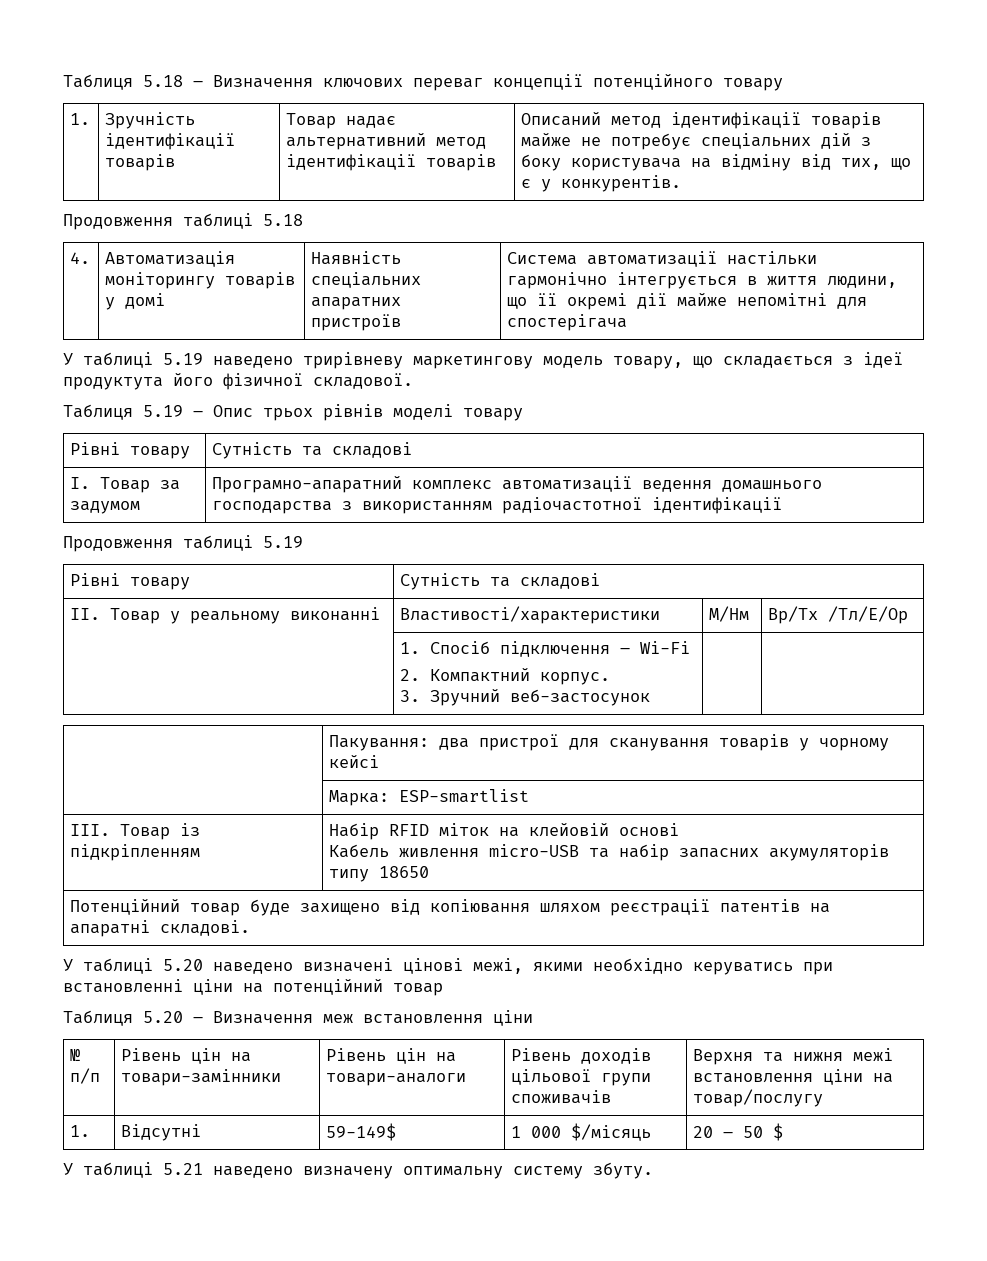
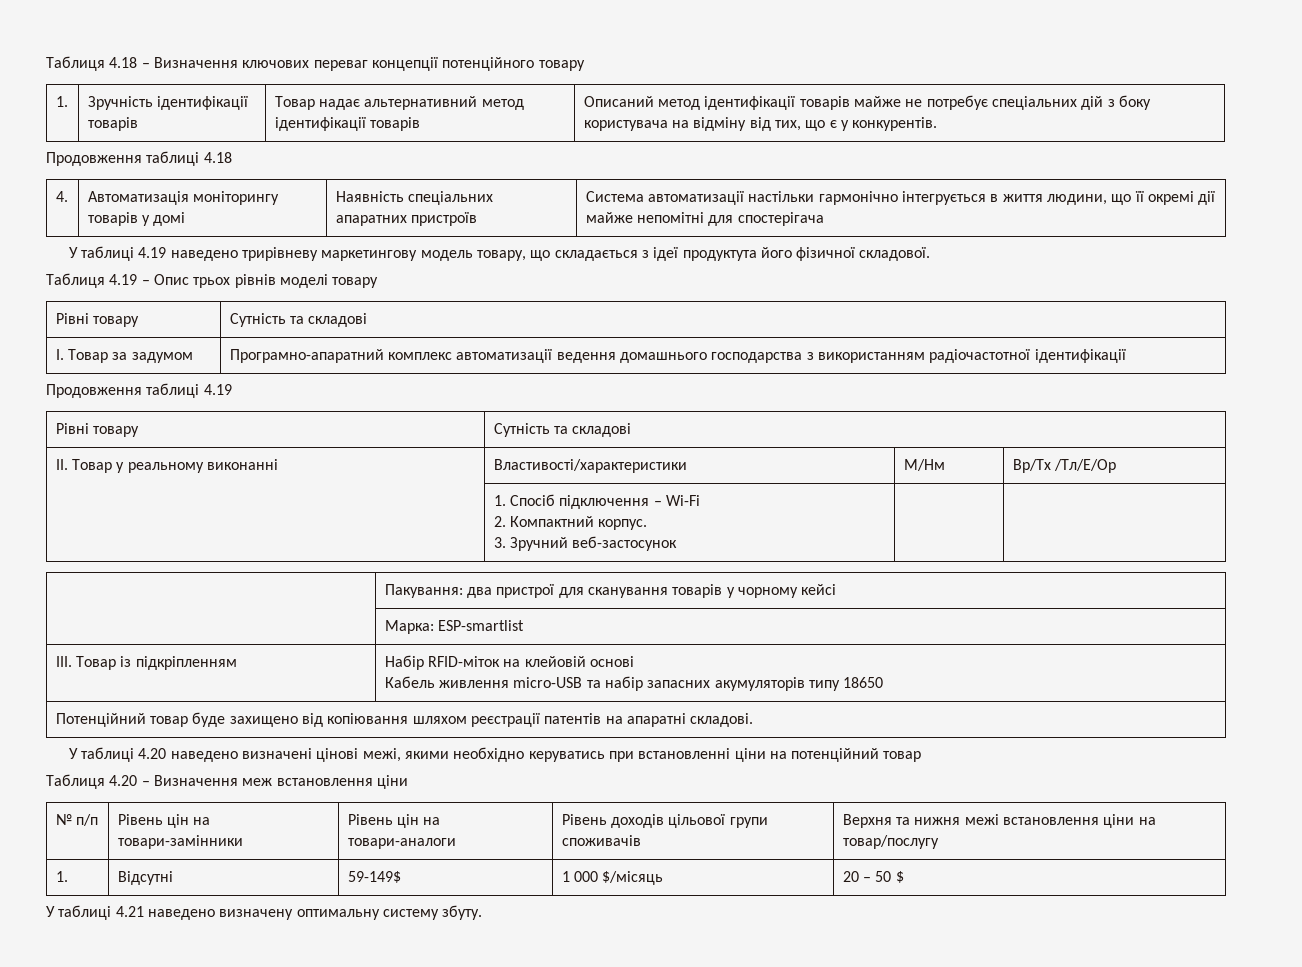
[63,74,183,90] Таблиця 5.18 -> [46,56,138,71] Таблиця 4.18
[263,214,303,226] 5.18 -> [203,152,232,163] 4.18
[163,353,203,365] 5.19 -> [138,247,167,258] 4.19
[143,405,183,417] 5.19 -> [109,274,138,285] 4.19
[263,536,303,548] 5.19 -> [203,384,232,395] 4.19
[389,823,490,836] RFID міток -> [428,656,501,667] RFID-міток
[163,959,203,971] 5.20 -> [138,748,167,759] 4.20
[143,1011,183,1023] 5.20 -> [109,775,138,786] 4.20
[163,1163,203,1175] 5.21 -> [115,906,144,917] 4.21

